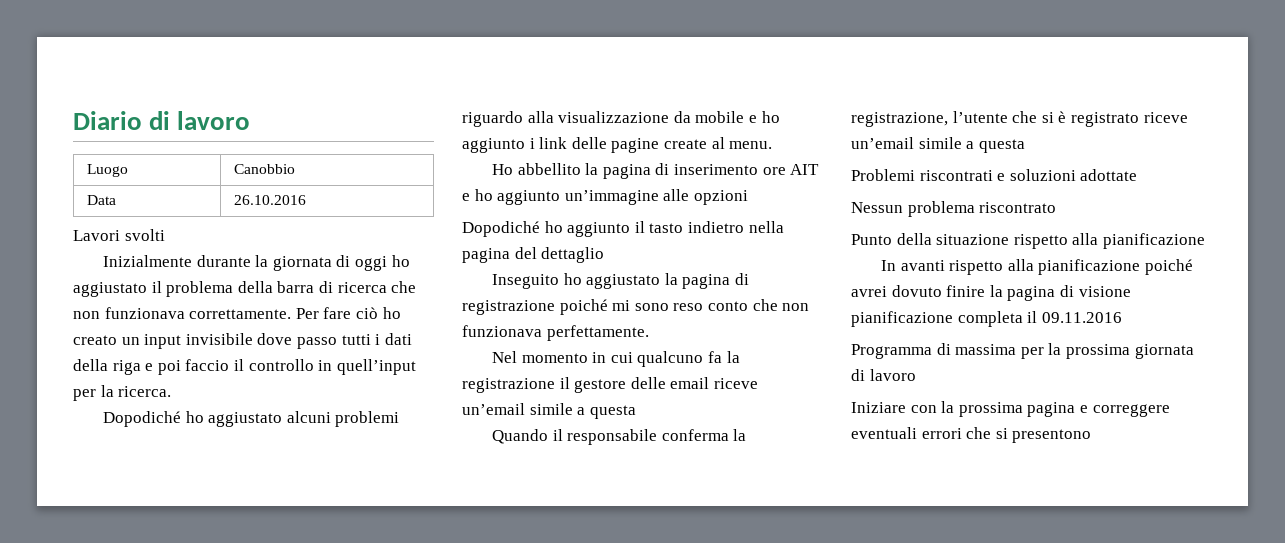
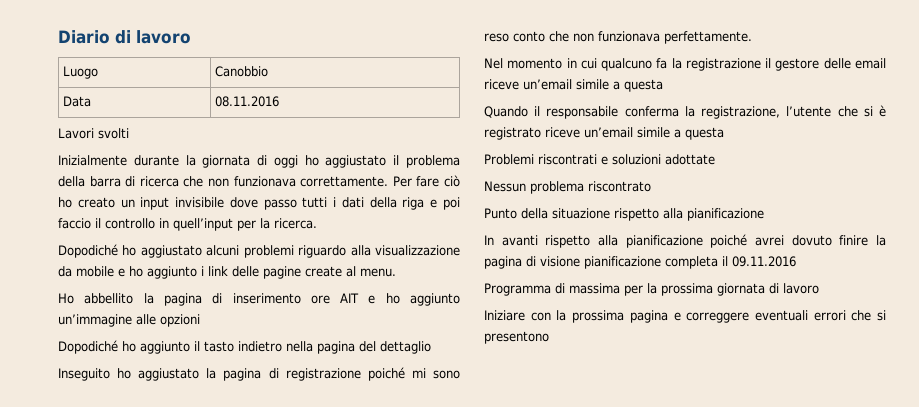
[233,195,306,205] 26.10.2016 -> [215,96,280,107] 08.11.2016

